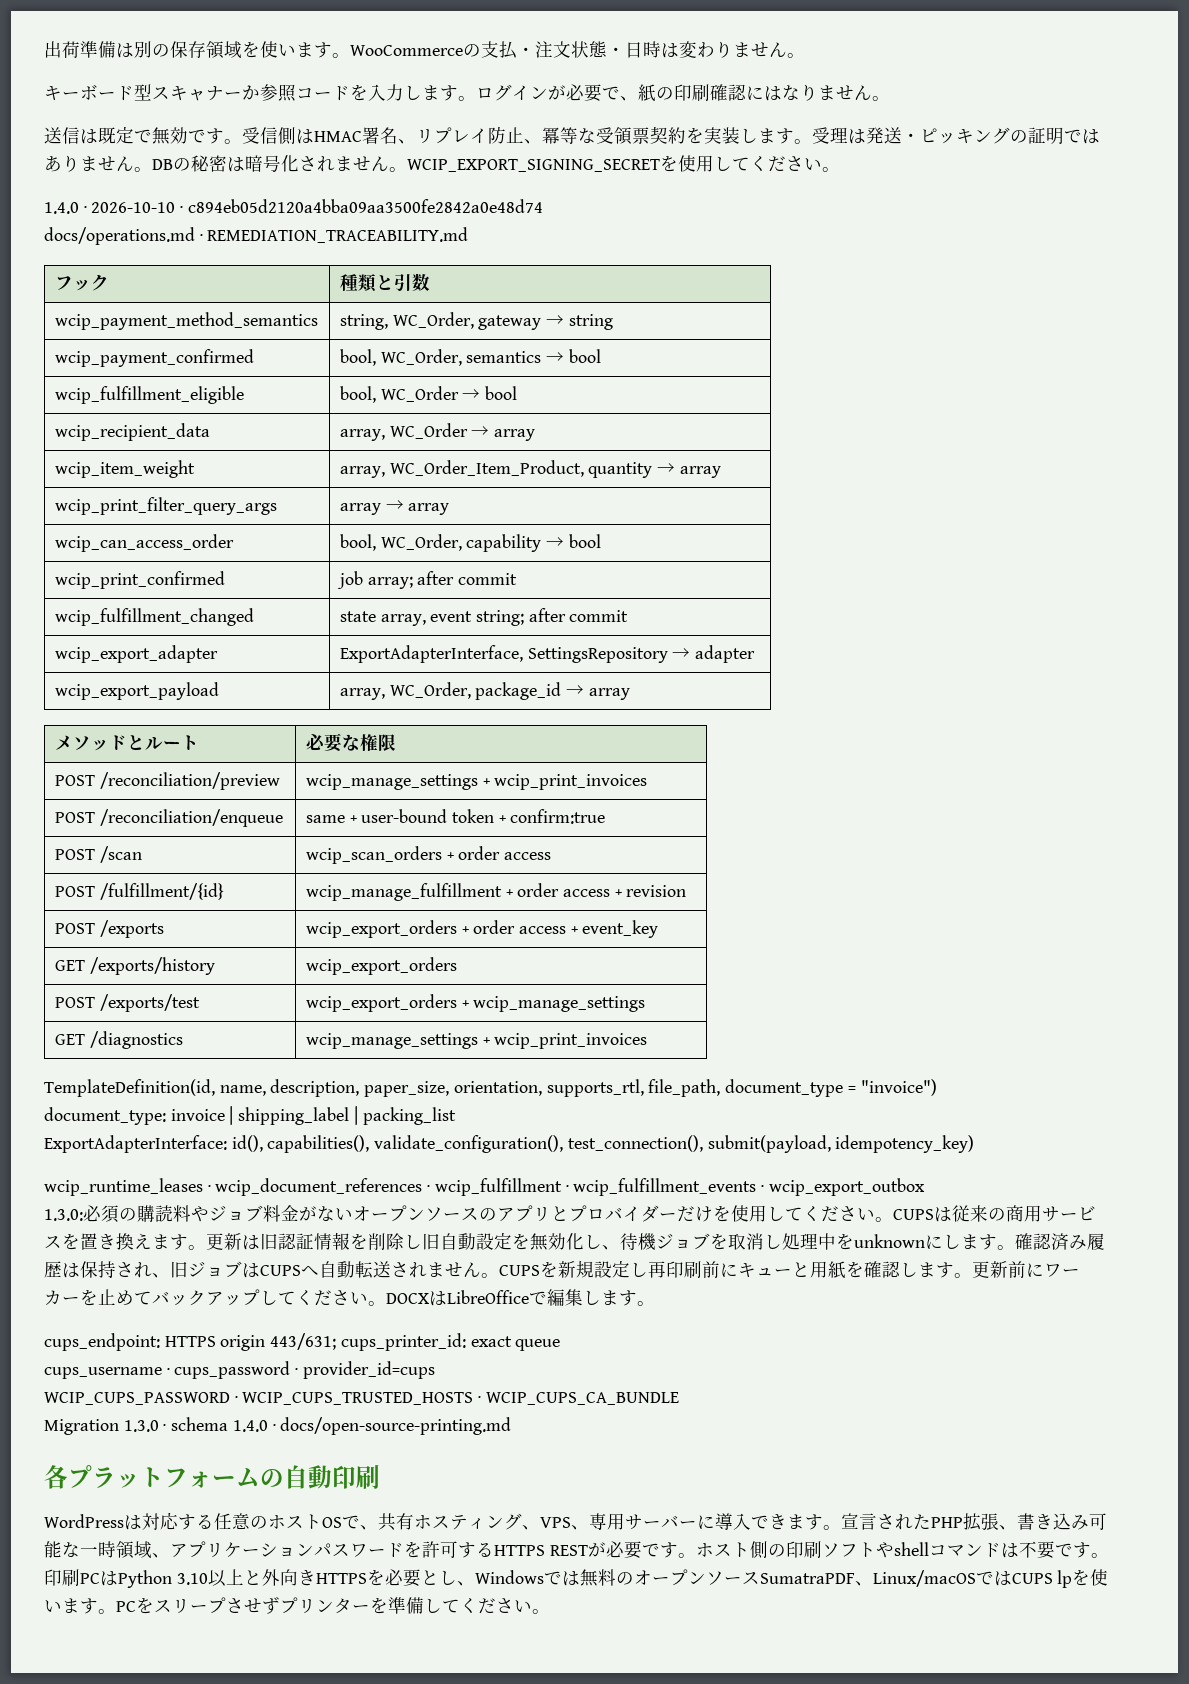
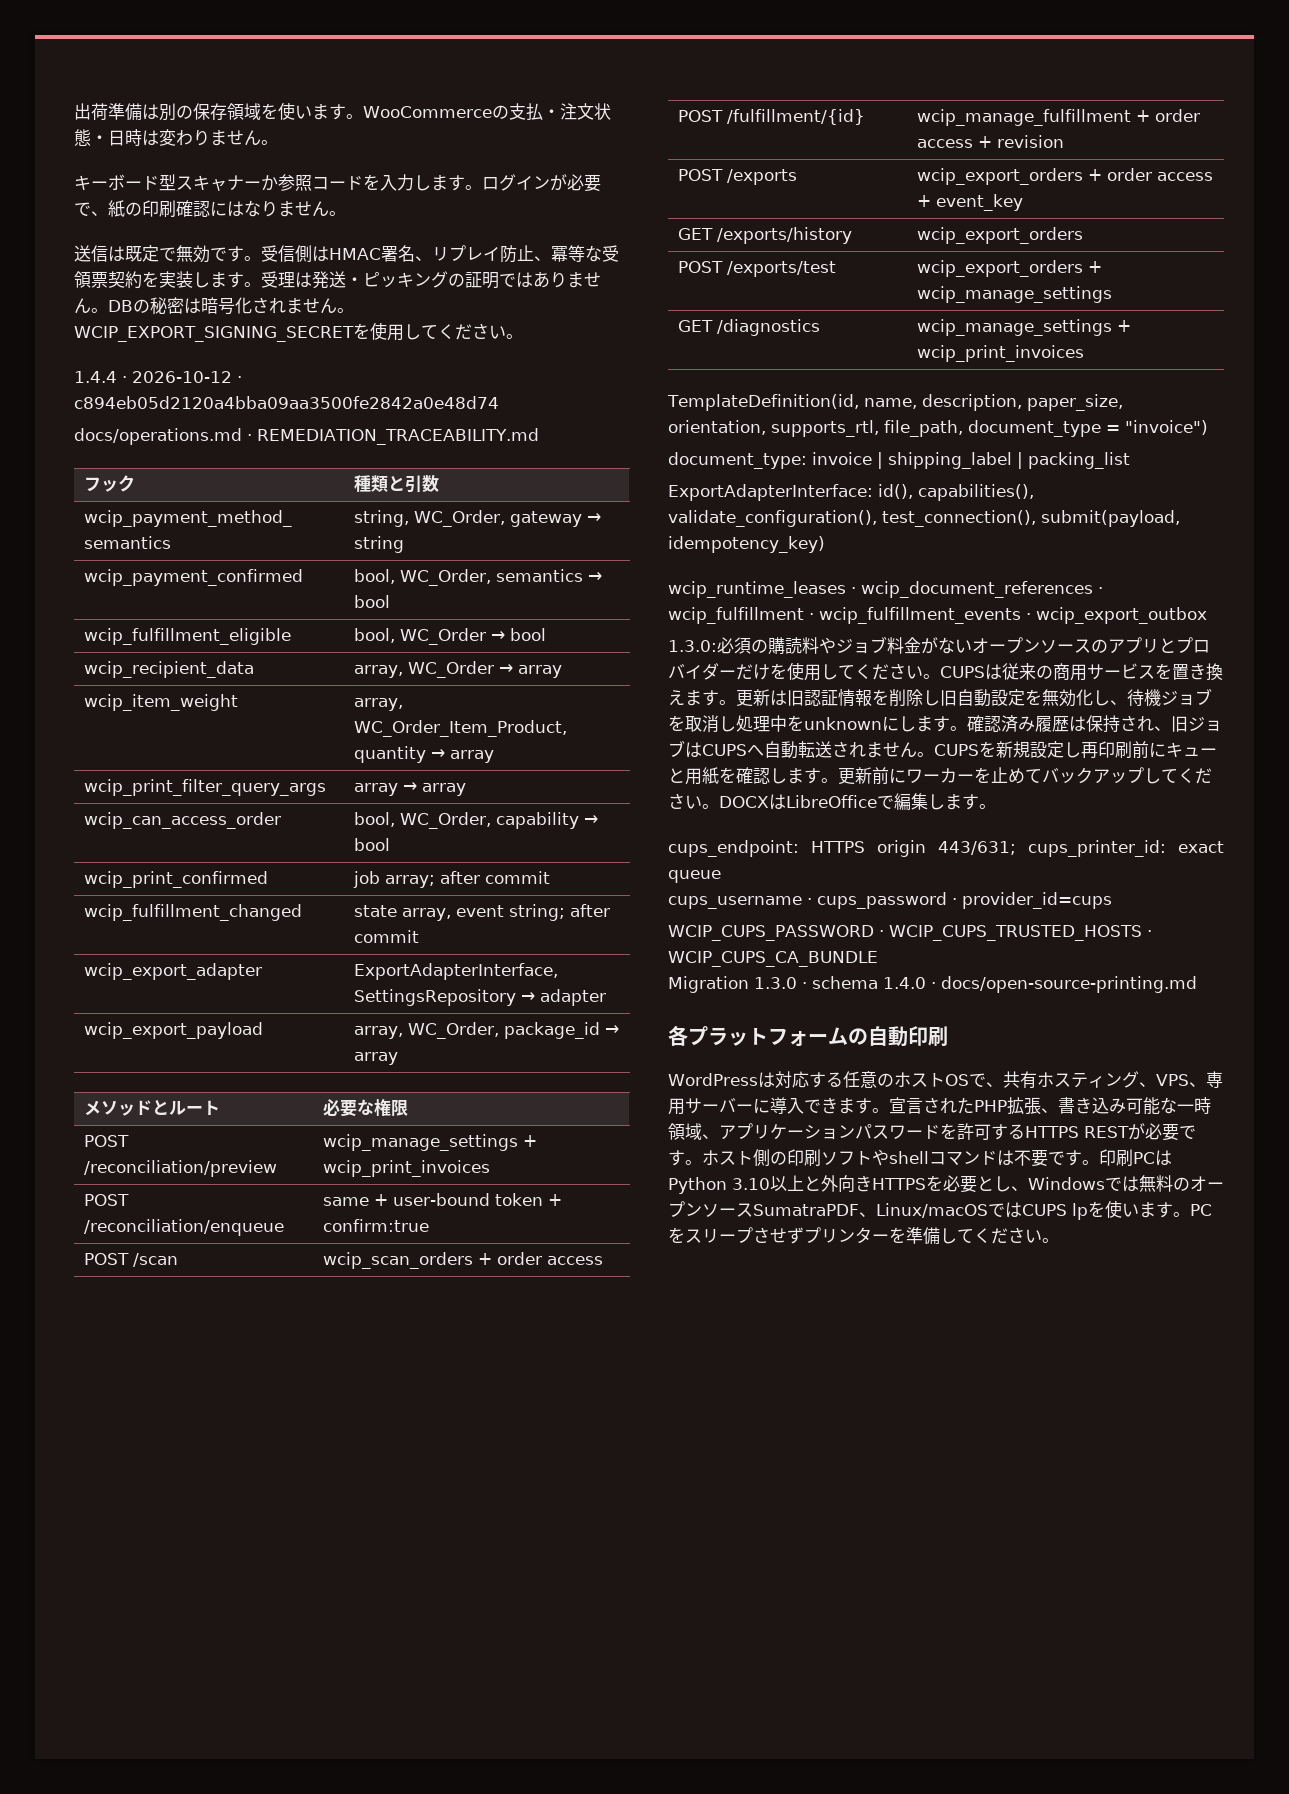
[44,202,176,214] 1.4.0 · 2026-10-10 -> [74,371,232,383] 1.4.4 · 2026-10-12

